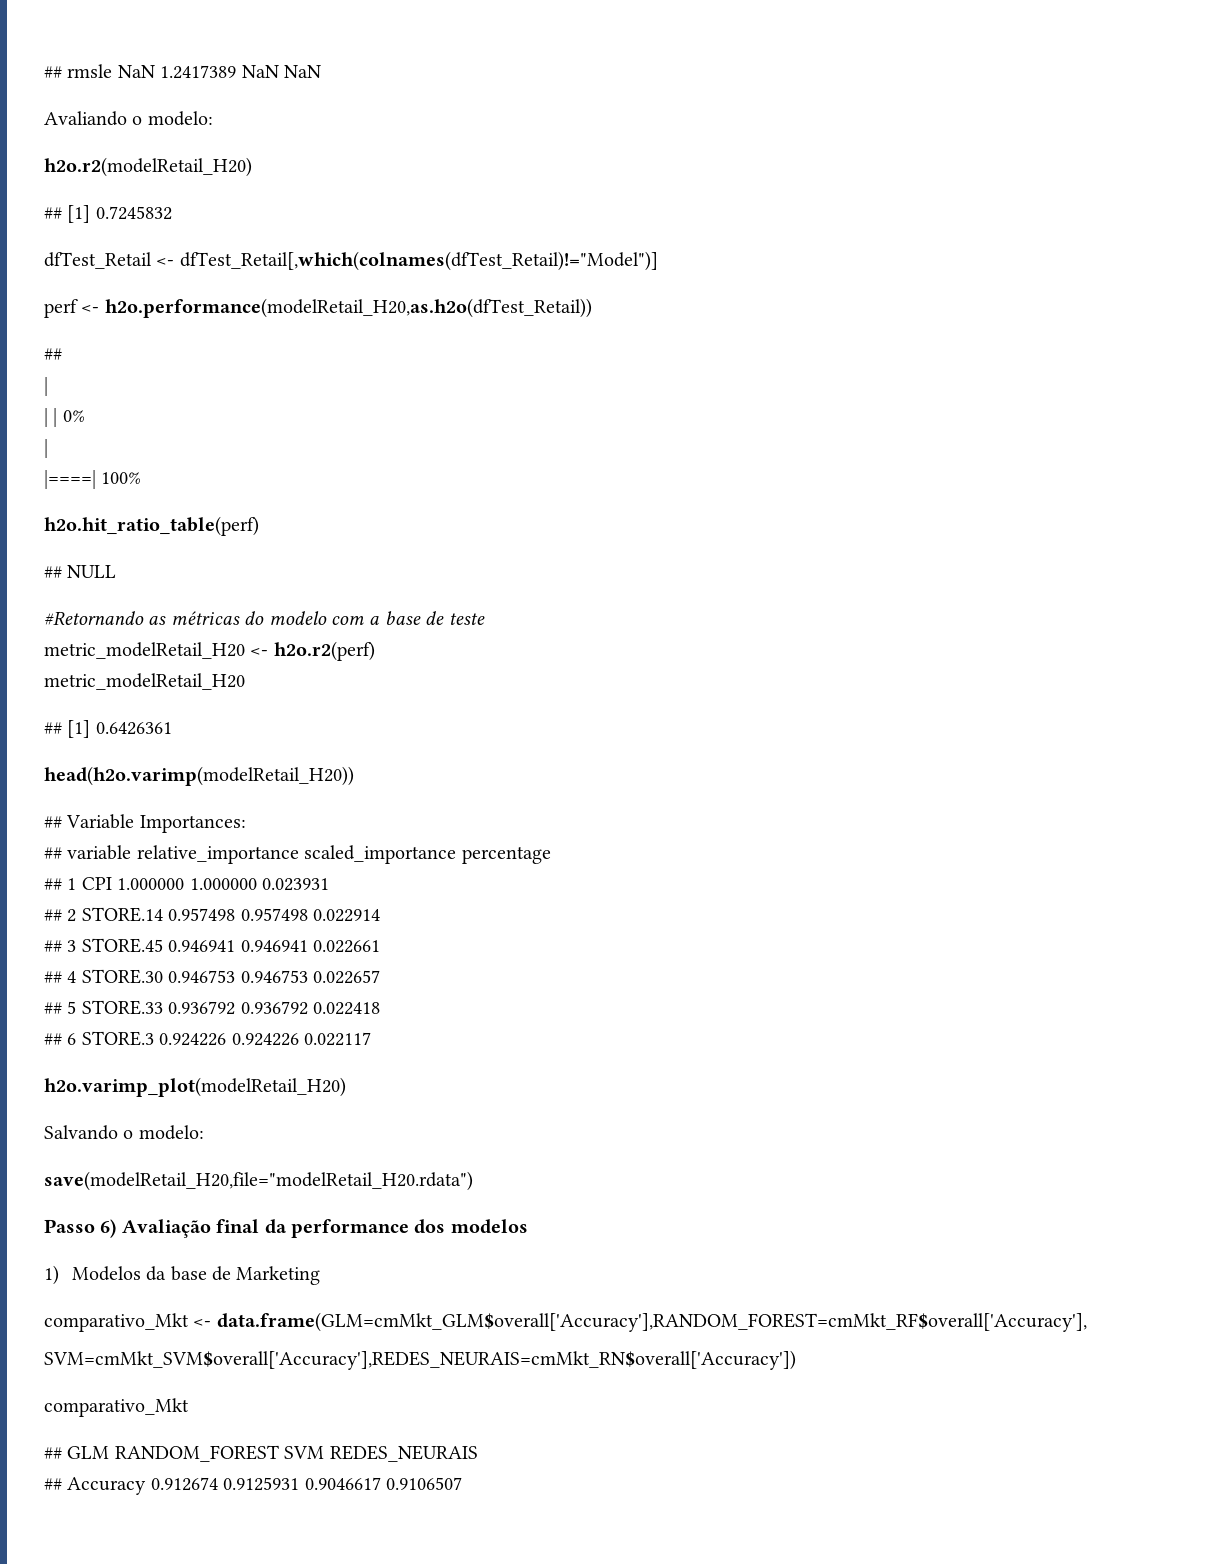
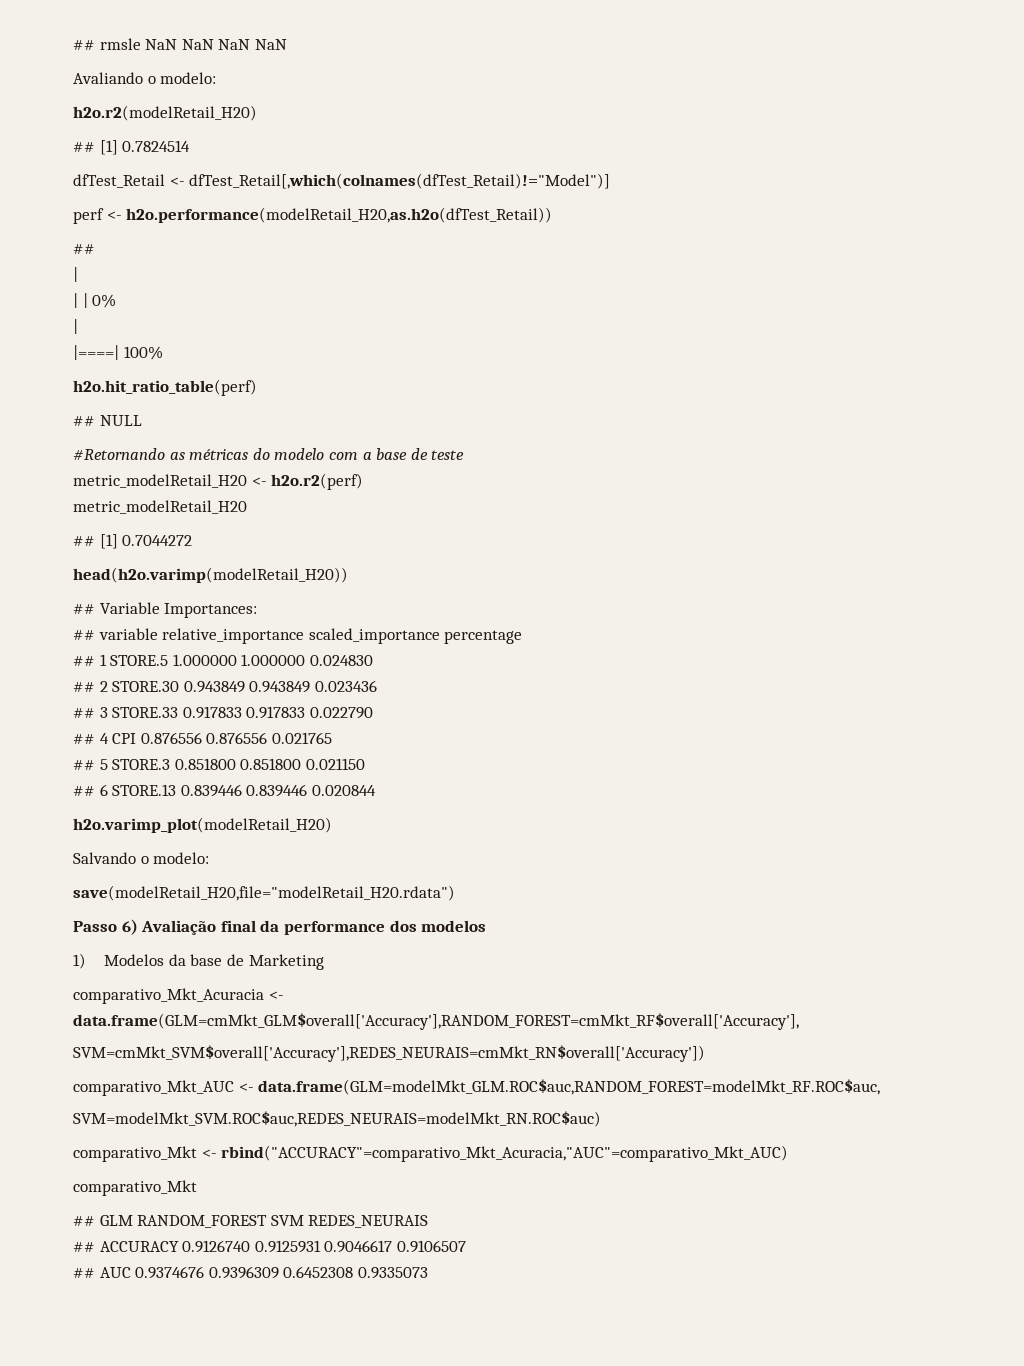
[160,65,237,79] 1.2417389 -> [181,39,214,50] NaN
[95,206,172,220] 0.7245832 -> [122,140,191,152] 0.7824514
[95,722,172,735] 0.6426361 -> [122,535,193,546] 0.7044272
[81,877,112,890] CPI -> [110,655,169,666] STORE.5
[262,878,329,891] 0.023931 -> [309,655,373,666] 0.024830
[81,907,380,922] [44,938,380,953] [44,969,380,984] [44,1000,380,1015] [44,1031,371,1046] STORE.14 0.957498 0.957498 0.022914 // ## 3 STORE.45 0.946941 0.946941 0.022661 // ## 4 STORE.30 0.946753 0.946753 0.022657 // ## 5 STORE.33 0.936792 0.936792 0.022418 // ## 6 STORE.3 0.924226 0.924226 0.022117 -> [112,680,377,693] [73,706,373,719] [73,732,332,744] [73,758,365,770] [73,784,376,797] STORE.30 0.943849 0.943849 0.023436 // ## 3 STORE.33 0.917833 0.917833 0.022790 // ## 4 CPI 0.876556 0.876556 0.021765 // ## 5 STORE.3 0.851800 0.851800 0.021150 // ## 6 STORE.13 0.839446 0.839446 0.020844
[44,1313,189,1332] comparativo_Mkt -> [73,988,264,1004] comparativo_Mkt_Acuracia
(796, 1360) none -> [73,1079,881,1096] [73,1111,601,1127] [73,1145,789,1162] // comparativo_Mkt_AUC <- data.frame(GLM=modelMkt_GLM.ROC$auc,RANDOM_FOREST=modelMkt_RF.ROC$auc, // SVM=modelMkt_SVM.ROC$auc,REDES_NEURAIS=modelMkt_RN.ROC$auc) // comparativo_Mkt <- rbind("ACCURACY"=comparativo_Mkt_Acuracia,"AUC"=comparativo_Mkt_AUC)
[67,1477,218,1495] Accuracy 0.912674 -> [99,1240,251,1253] ACCURACY 0.9126740
(462, 1483) none -> [73,1266,428,1279] // ## AUC 0.9374676 0.9396309 0.6452308 0.9335073

